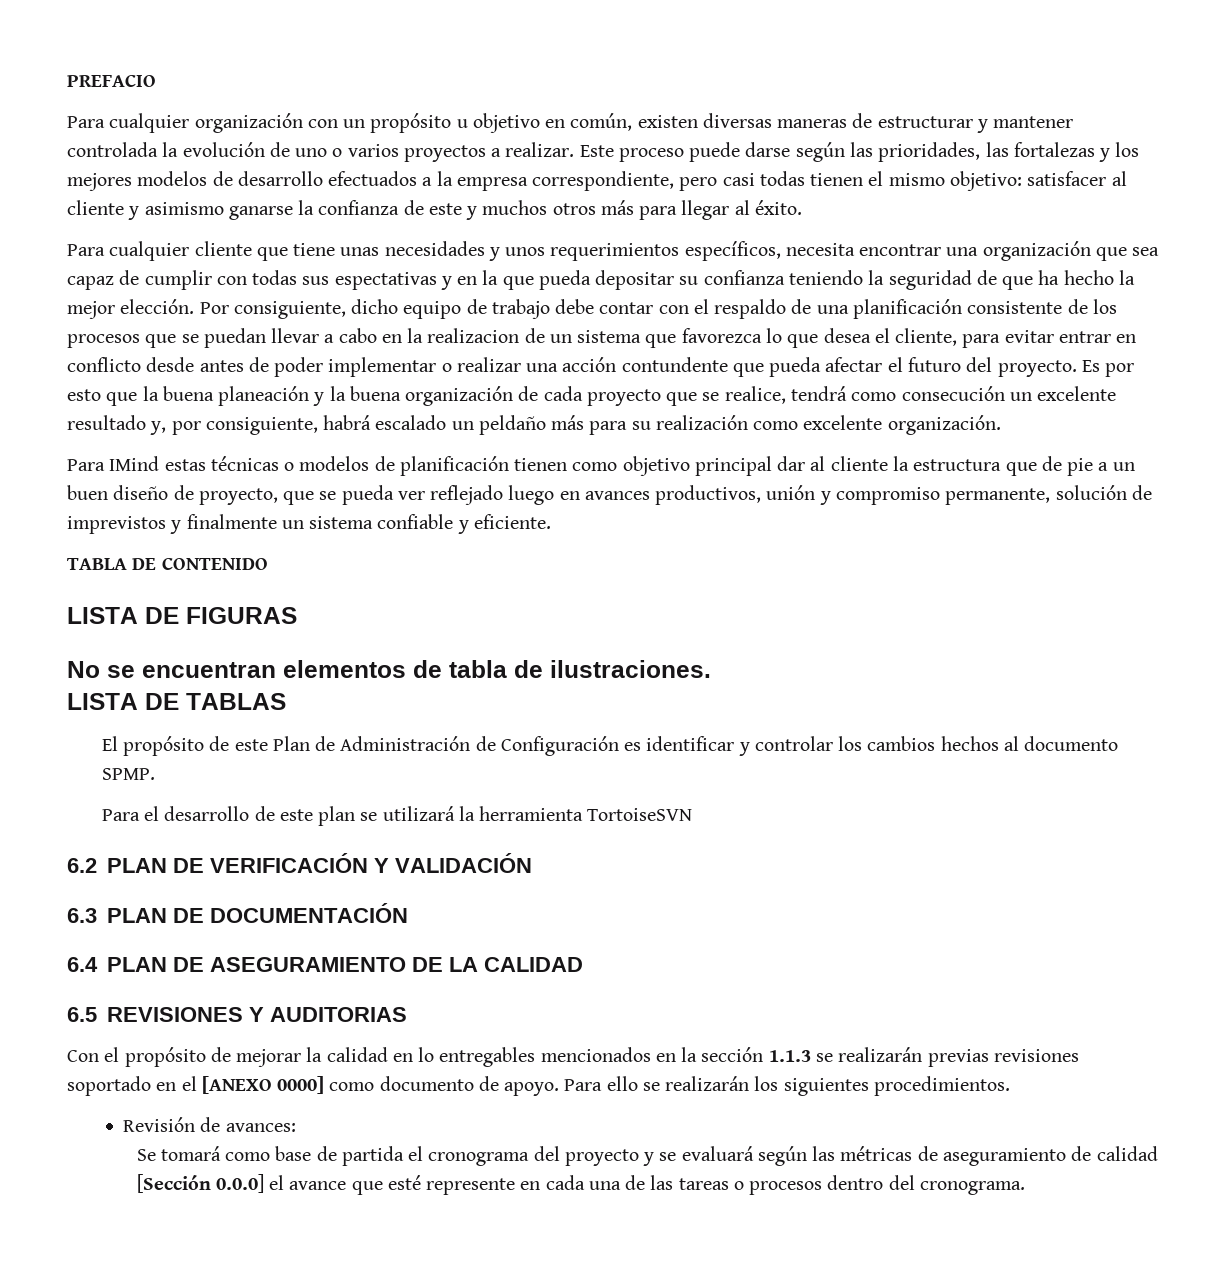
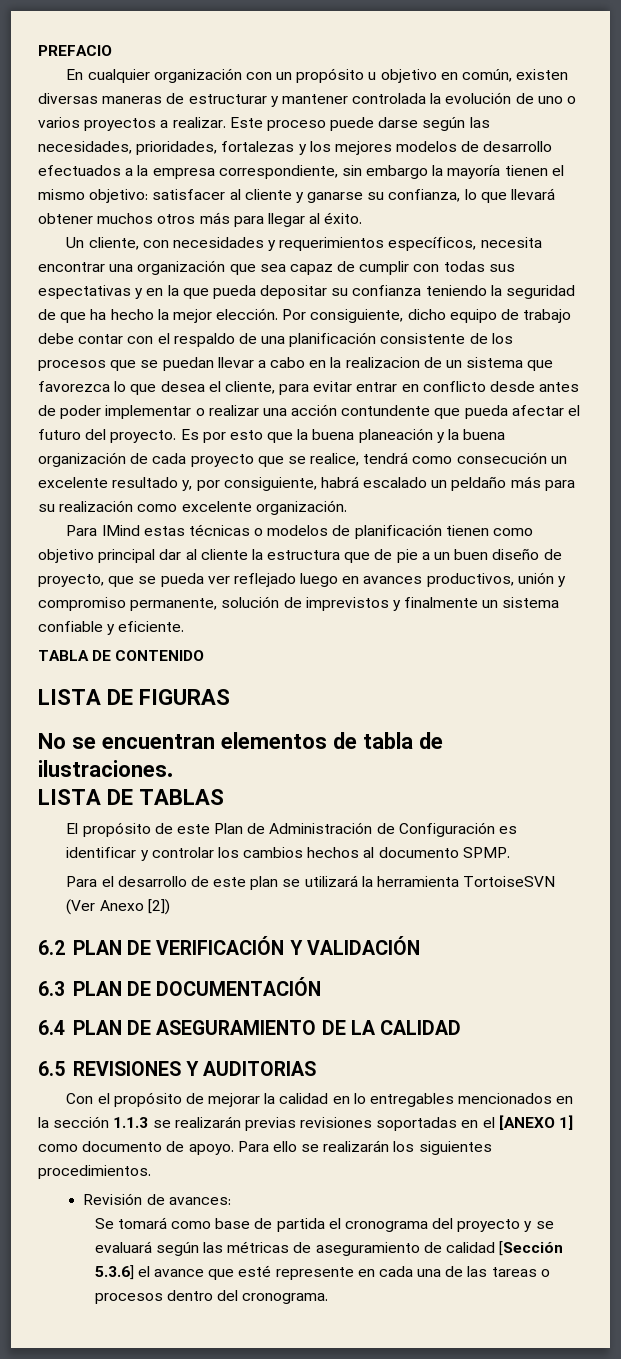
[67,116,105,128] Para -> [66,69,84,80] En
[878,142,1009,162] prioridades, las -> [38,141,218,155] necesidades, prioridades,
[679,171,805,191] pero casi todas -> [341,165,501,179] sin embargo la mayoría
[144,200,478,220] asimismo ganarse la confianza de este y -> [307,188,556,203] [38,213,93,224] ganarse su confianza, lo que llevará obtener
[67,241,380,261] Para cualquier cliente que tiene unas -> [66,237,169,250] Un cliente, con
[505,247,546,256] unos -> (277, 245) none
(693, 814) none -> [66,899,170,915] (Ver Anexo [2])
[67,1076,151,1096] soportado -> [376,1117,458,1131] soportadas
[277,1076,325,1094] 0000] -> [559,1115,574,1130] 1]
[215,1174,264,1193] 0.0.0] -> [94,1265,134,1280] 5.3.6]

